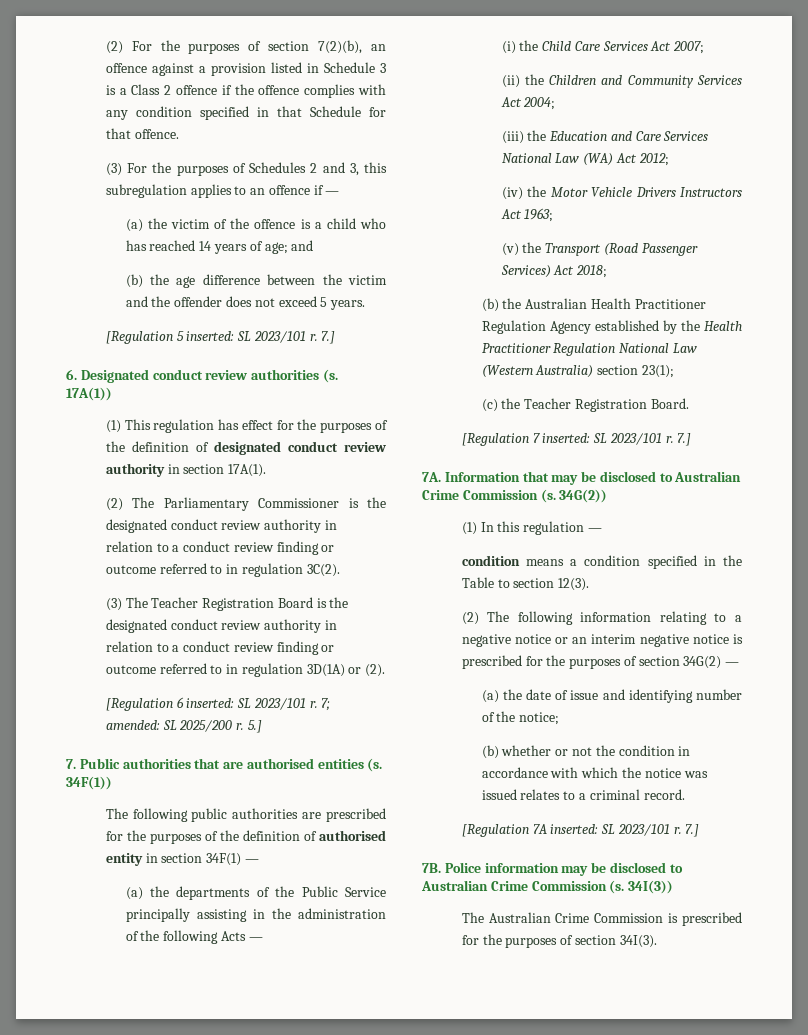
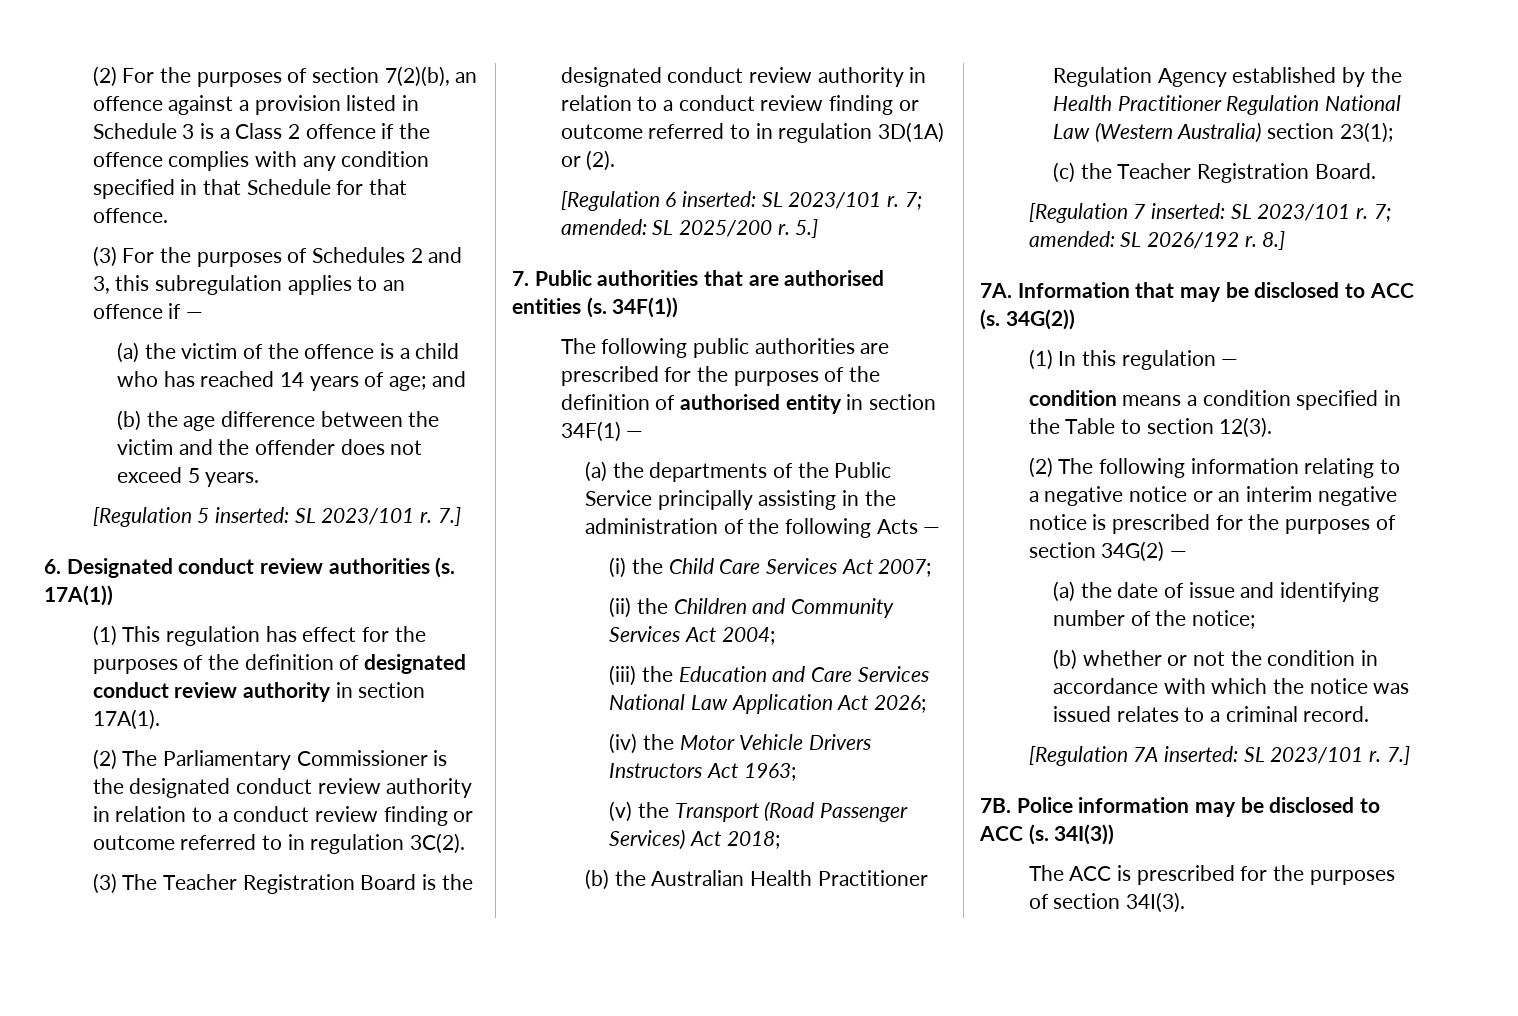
[583,153,669,166] (WA) Act 2012; -> [731,694,926,714] Application Act 2026;
[677,433,692,446] 7.] -> [1373,204,1391,222] [1028,231,1286,250] 7; amended: SL 2026/192 r. 8.]
[674,471,742,482] [422,490,538,500] Australian Crime Commission -> [1369,283,1414,298] ACC
[421,880,607,891] Australian Crime Commission -> [979,826,1023,841] ACC
[488,912,664,923] Australian Crime Commission -> [1069,866,1112,881] ACC

